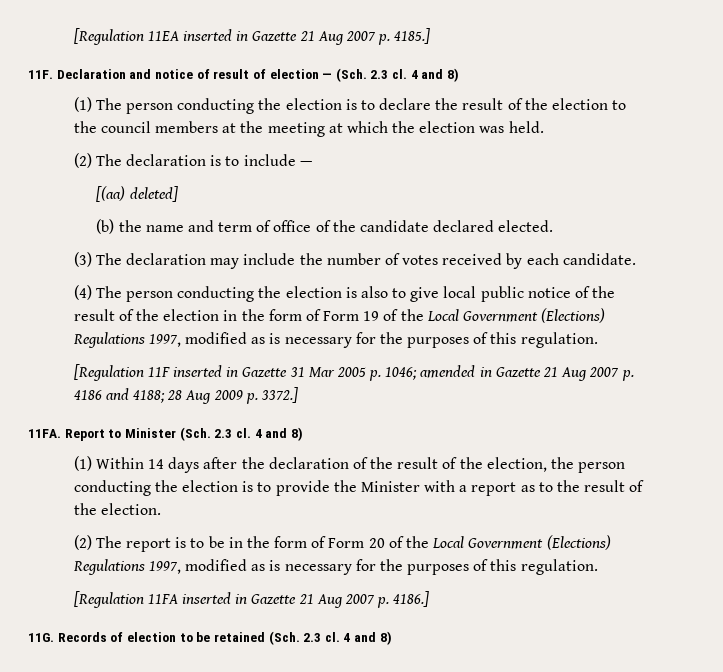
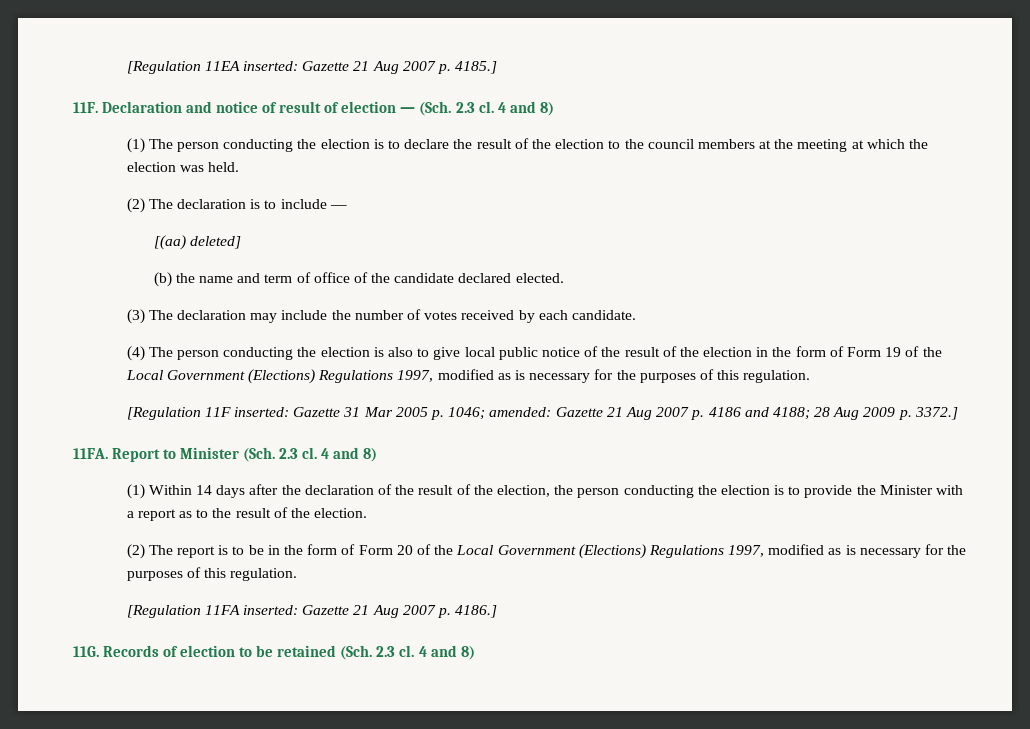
[182,29,249,41] inserted in -> [243,61,299,71] inserted:
[172,365,239,377] inserted in -> [234,407,290,417] inserted:
[420,365,492,378] amended in -> [489,407,552,417] amended:
[181,592,248,604] inserted in -> [243,605,299,615] inserted:

